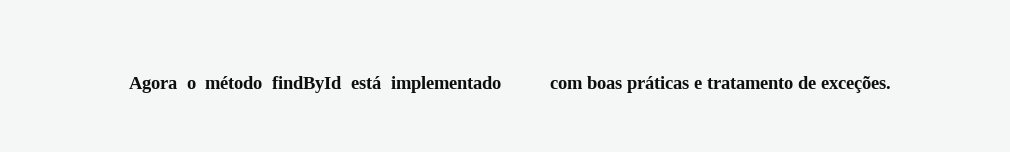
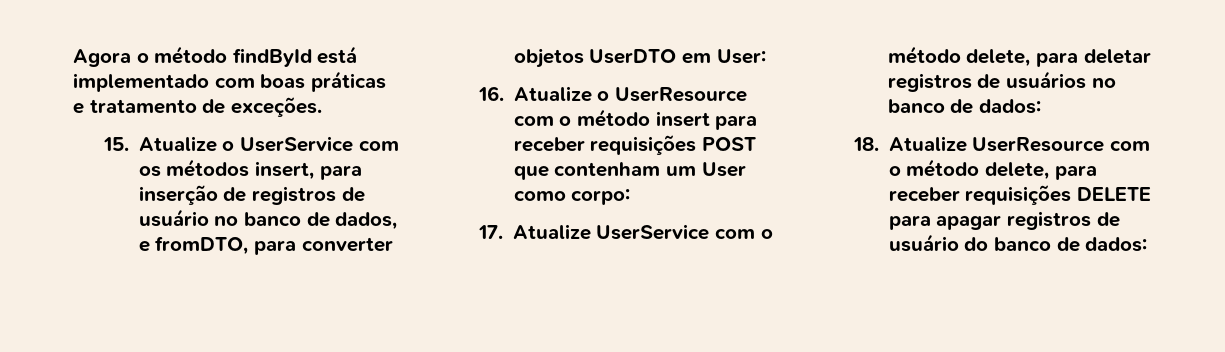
(891, 84) none -> [102,136,399,152] [138,159,362,180] [138,185,365,205] [138,209,398,230] [138,236,393,255] [513,48,766,68] [477,86,748,102] [513,109,758,130] [513,135,757,155] [513,162,746,180] [513,189,631,205] [477,224,773,240] [887,46,1151,67] [887,71,1116,92] [887,99,1042,114] [852,136,1151,152] [888,159,1097,180] [888,185,1152,205] [888,211,1120,230] [888,234,1148,252] // 15. Atualize o UserService com os métodos insert, para inserção de registros de usuário no banco de dados, e fromDTO, para converter objetos UserDTO em User: // 16. Atualize o UserResource com o método insert para receber requisições POST que contenham um User como corpo: // 17. Atualize UserService com o método delete, para deletar registros de usuários no banco de dados: // 18. Atualize UserResource com o método delete, para receber requisições DELETE para apagar registros de usuário do banco de dados:

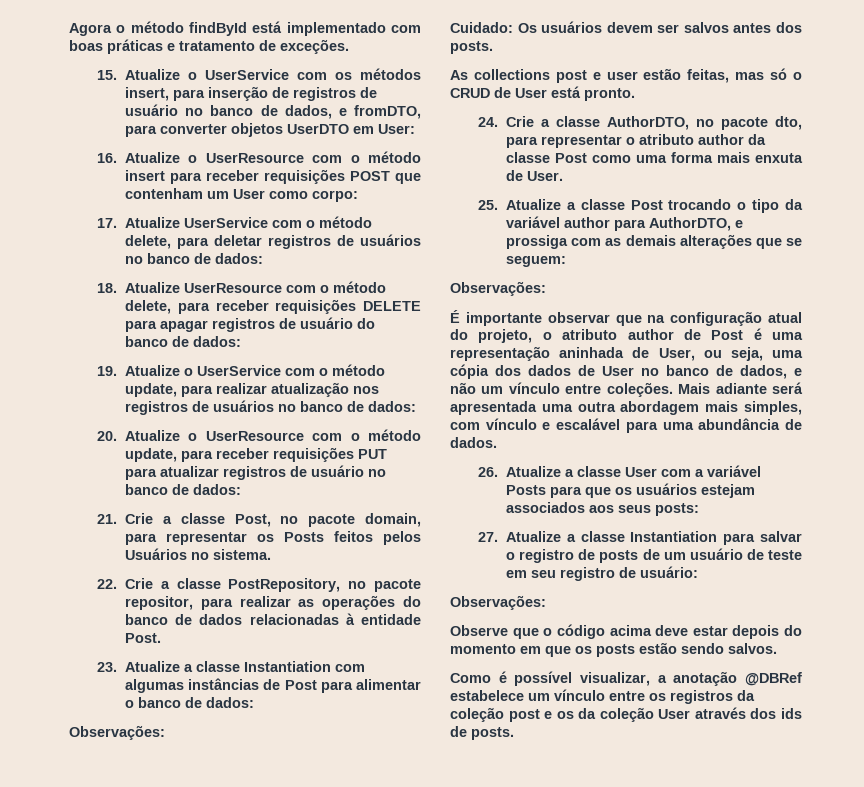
(1148, 244) none -> [97,364,386,376] [125,382,380,397] [125,400,417,415] [97,429,421,441] [125,447,388,462] [125,465,387,480] [125,484,242,495] [97,513,421,527] [125,531,421,545] [125,548,272,560] [97,578,421,592] [125,595,421,610] [125,613,421,625] [125,633,162,643] [97,661,366,672] [125,678,421,693] [125,697,255,708] [69,725,165,740] [450,21,802,33] [450,41,493,54] [450,68,802,83] [450,86,635,101] [478,116,802,130] [506,134,767,148] [506,152,803,163] [506,170,564,181] [478,199,803,213] [506,216,744,231] [506,234,802,249] [506,256,567,267] [450,281,546,296] [450,310,802,326] [450,328,803,343] [450,346,803,361] [450,364,802,379] [450,382,803,397] [450,401,802,415] [450,418,802,433] [450,437,497,448] [478,465,762,477] [506,483,756,498] [506,502,700,516] [478,531,802,545] [506,548,802,563] [506,566,699,581] [450,595,546,610] [450,624,802,639] [450,642,777,657] [450,671,802,686] [450,689,755,704] [450,707,802,722] [450,726,514,740] // 19. Atualize o UserService com o método update, para realizar atualização nos registros de usuários no banco de dados: // 20. Atualize o UserResource com o método update, para receber requisições PUT para atualizar registros de usuário no banco de dados: // 21. Crie a classe Post, no pacote domain, para representar os Posts feitos pelos Usuários no sistema. // 22. Crie a classe PostRepository, no pacote repositor, para realizar as operações do banco de dados relacionadas à entidade Post. // 23. Atualize a classe Instantiation com algumas instâncias de Post para alimentar o banco de dados: // Observações: // Cuidado: Os usuários devem ser salvos antes dos posts. // As collections post e user estão feitas, mas só o CRUD de User está pronto. // 24. Crie a classe AuthorDTO, no pacote dto, para representar o atributo author da classe Post como uma forma mais enxuta de User. // 25. Atualize a classe Post trocando o tipo da variável author para AuthorDTO, e prossiga com as demais alterações que se seguem: // Observações: // É importante observar que na configuração atual do projeto, o atributo author de Post é uma representação aninhada de User, ou seja, uma cópia dos dados de User no banco de dados, e não um vínculo entre coleções. Mais adiante será apresentada uma outra abordagem mais simples, com vínculo e escalável para uma abundância de dados. // 26. Atualize a classe User com a variável Posts para que os usuários estejam associados aos seus posts: // 27. Atualize a classe Instantiation para salvar o registro de posts de um usuário de teste em seu registro de usuário: // Observações: // Observe que o código acima deve estar depois do momento em que os posts estão sendo salvos. // Como é possível visualizar, a anotação @DBRef estabelece um vínculo entre os registros da coleção post e os da coleção User através dos ids de posts.

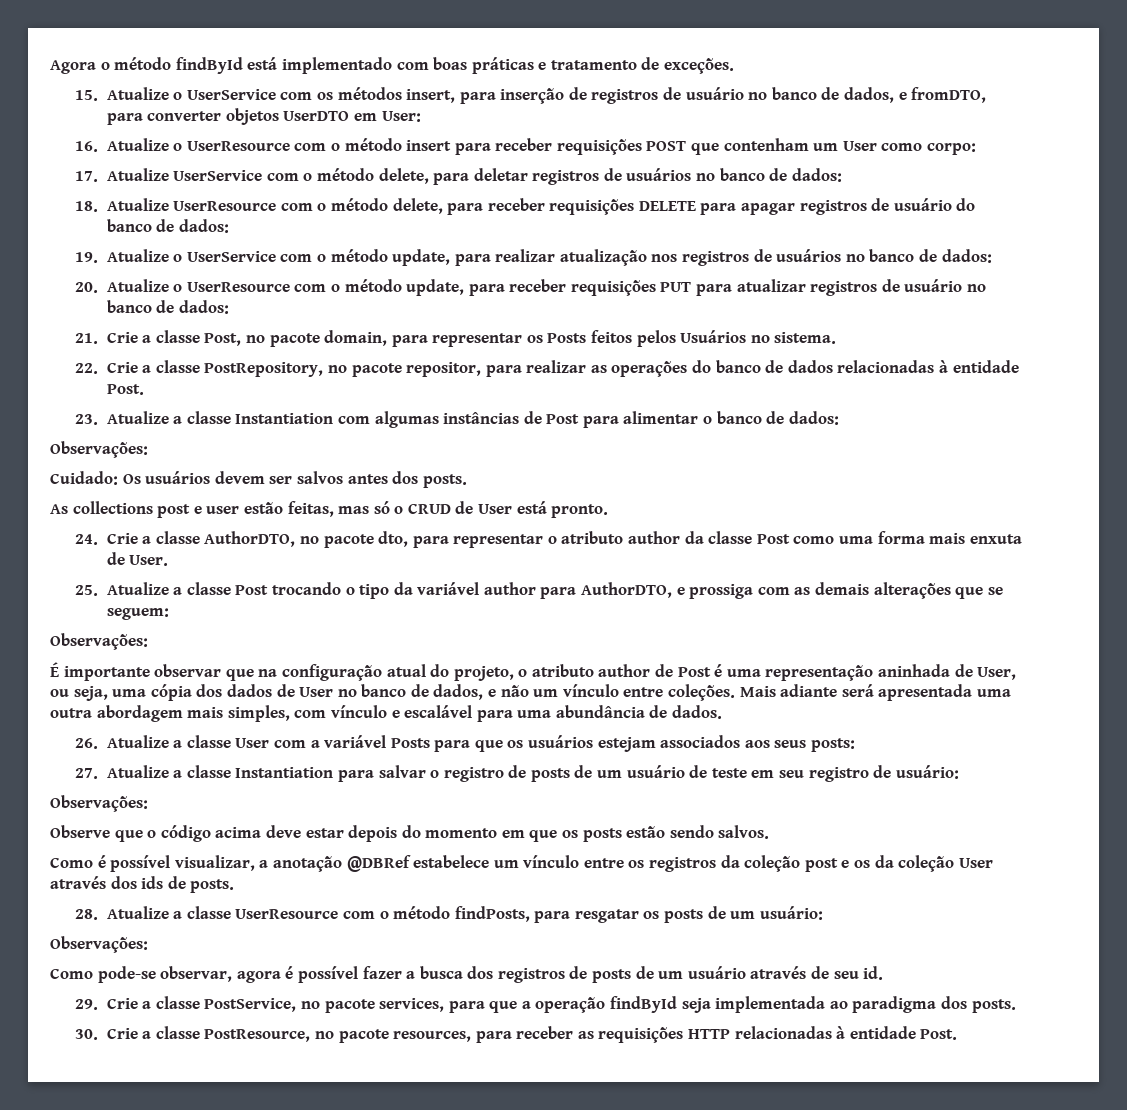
(514, 733) none -> [75,906,823,923] [50,936,148,953] [50,966,884,983] [75,996,1016,1013] [75,1026,958,1043] // 28. Atualize a classe UserResource com o método findPosts, para resgatar os posts de um usuário: // Observações: // Como pode-se observar, agora é possível fazer a busca dos registros de posts de um usuário através de seu id. // 29. Crie a classe PostService, no pacote services, para que a operação findById seja implementada ao paradigma dos posts. // 30. Crie a classe PostResource, no pacote resources, para receber as requisições HTTP relacionadas à entidade Post.

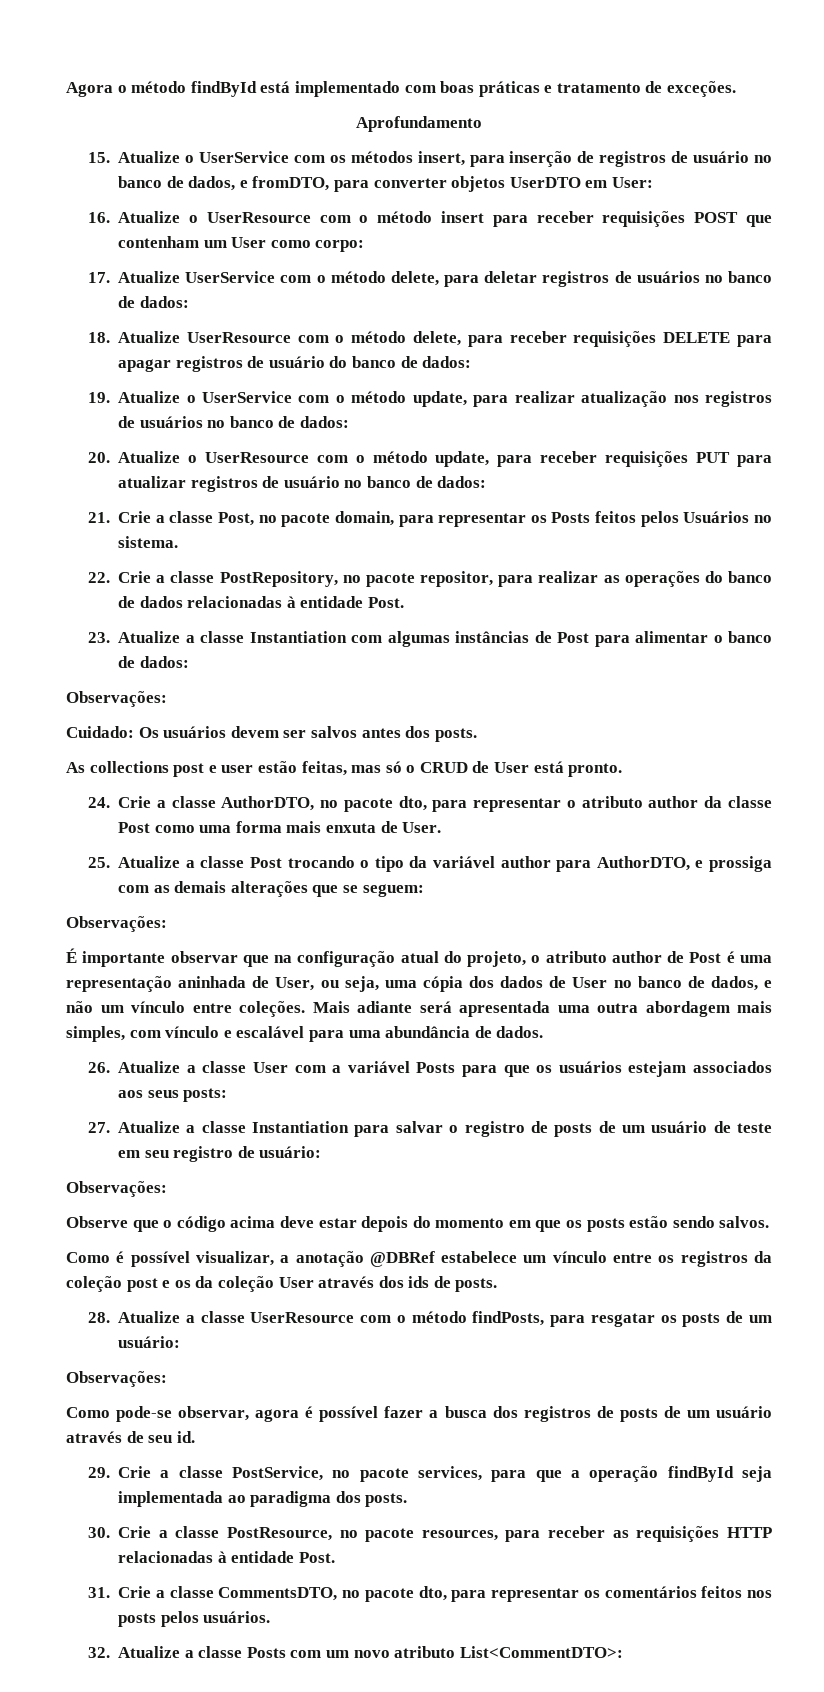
(735, 66) none -> [356,116,482,132] // Aprofundamento
(958, 1034) none -> [87,1586,772,1602] [118,1611,271,1627] [87,1646,623,1658] // 31. Crie a classe CommentsDTO, no pacote dto, para representar os comentários feitos nos posts pelos usuários. // 32. Atualize a classe Posts com um novo atributo List<CommentDTO>:

